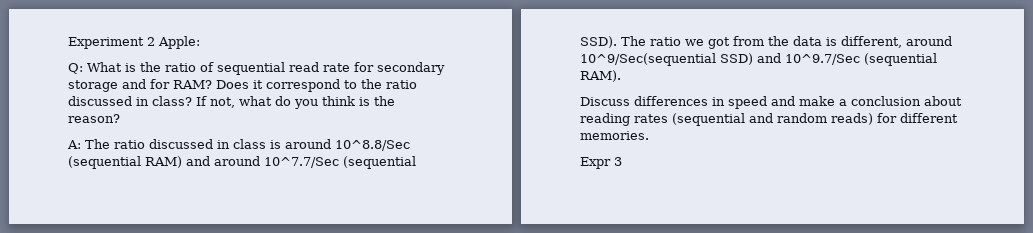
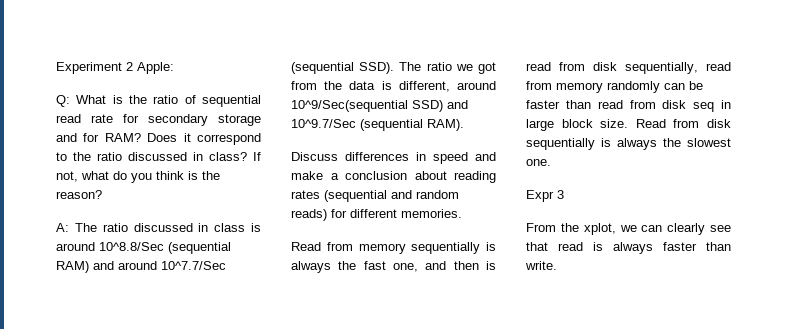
[580,157,622,169] Expr 3 -> [291,242,496,254] [291,261,496,273] [526,62,731,74] [526,81,703,93] [526,100,731,112] [526,119,731,131] [526,138,731,150] [526,159,551,166] [526,190,564,202] [526,223,731,235] [526,242,731,254] [525,261,557,270] Read from memory sequentially is always the fast one, and then is read from disk sequentially, read from memory randomly can be faster than read from disk seq in large block size. Read from disk sequentially is always the slowest one. // Expr 3 // From the xplot, we can clearly see that read is always faster than write.

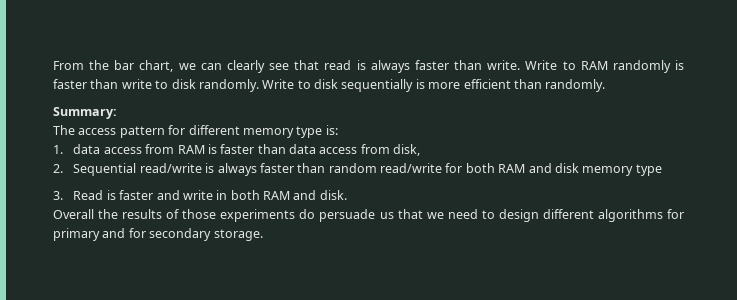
[56,62,174,74] [56,95,261,107] [56,114,261,126] [56,133,261,145] [56,152,261,161] [56,171,220,183] [56,190,102,199] [56,223,261,232] [56,242,231,254] [56,261,226,273] [291,62,496,74] [291,81,496,92] [291,100,468,112] [291,119,464,131] [291,152,496,164] [291,171,496,183] [291,190,459,202] [291,209,462,221] [291,242,496,254] [291,261,496,273] [526,62,731,74] [526,81,703,93] [526,100,731,112] [526,119,731,131] [526,138,731,150] [526,159,551,166] [526,190,564,202] [526,223,616,235] Experiment 2 Apple: // Q: What is the ratio of sequential read rate for secondary storage and for RAM? Does it correspond to the ratio discussed in class? If not, what do you think is the reason? // A: The ratio discussed in class is around 10^8.8/Sec (sequential RAM) and around 10^7.7/Sec (sequential SSD). The ratio we got from the data is different, around 10^9/Sec(sequential SSD) and 10^9.7/Sec (sequential RAM). // Discuss differences in speed and make a conclusion about reading rates (sequential and random reads) for different memories. // Read from memory sequentially is always the fast one, and then is read from disk sequentially, read from memory randomly can be faster than read from disk seq in large block size. Read from disk sequentially is always the slowest one. // Expr 3 // From the xplot, -> [53,60,174,72] From the bar chart,
(557, 265) none -> [525,60,684,73] [53,79,606,92] [53,107,117,119] [53,125,338,138] [53,144,421,156] [53,163,662,176] [53,190,347,200] [53,209,684,222] [53,228,263,241] Write to RAM randomly is faster than write to disk randomly. Write to disk sequentially is more efficient than randomly. // Summary: // The access pattern for different memory type is: // 1. data access from RAM is faster than data access from disk, // 2. Sequential read/write is always faster than random read/write for both RAM and disk memory type // 3. Read is faster and write in both RAM and disk. // Overall the results of those experiments do persuade us that we need to design different algorithms for primary and for secondary storage.

